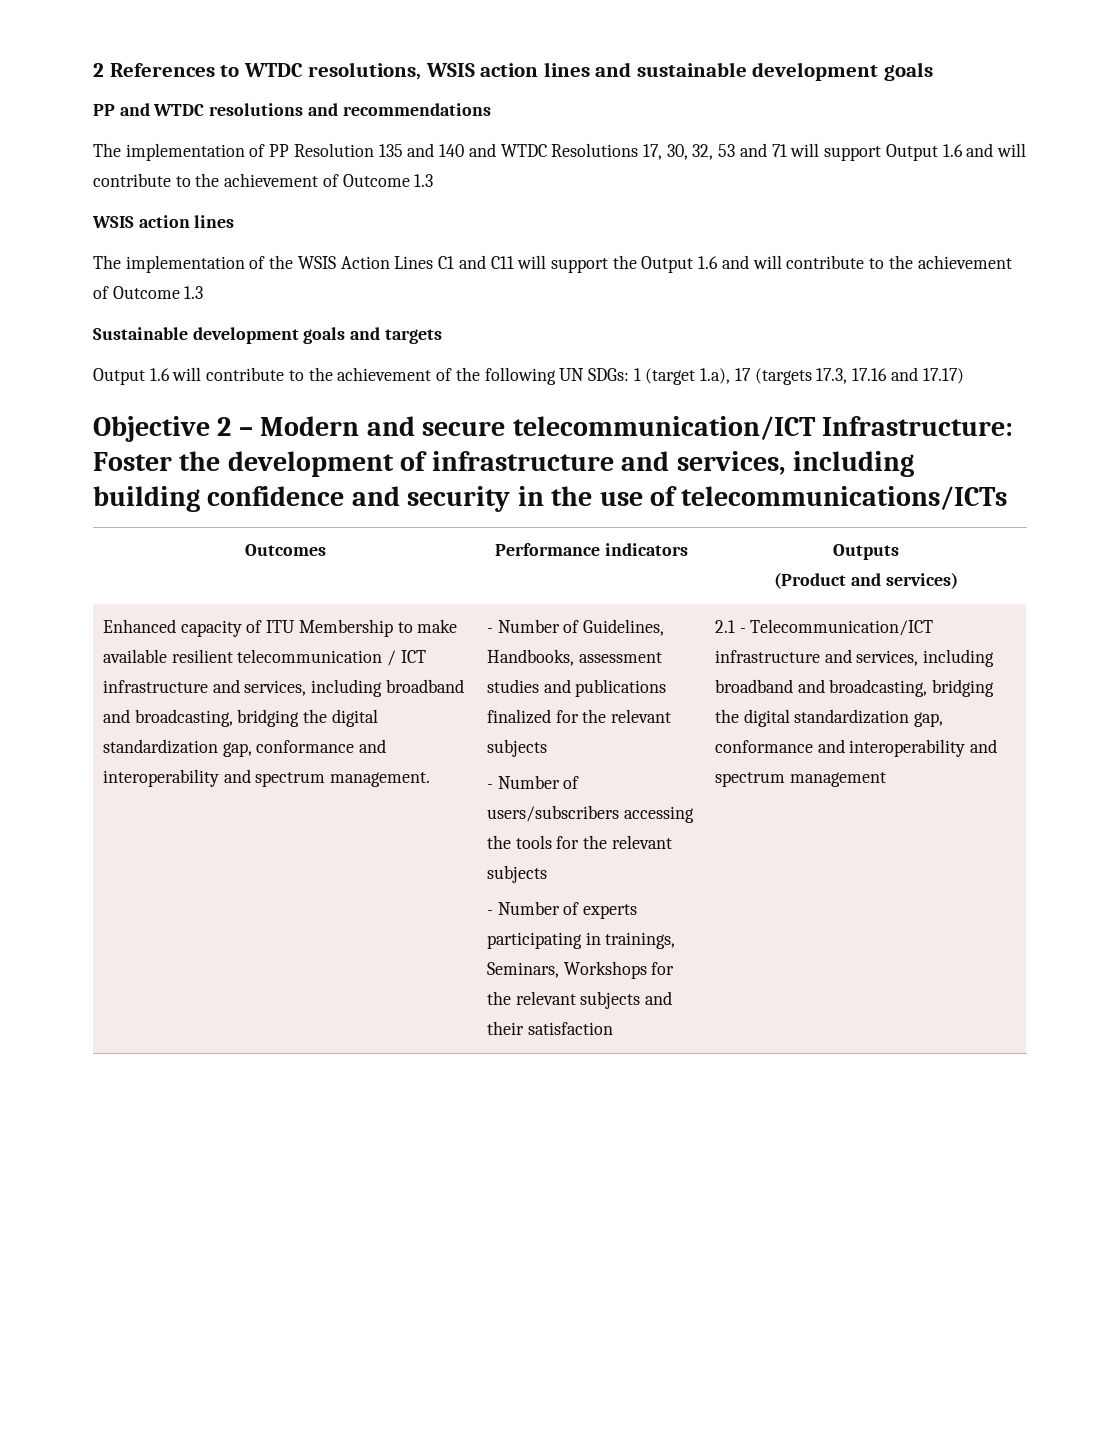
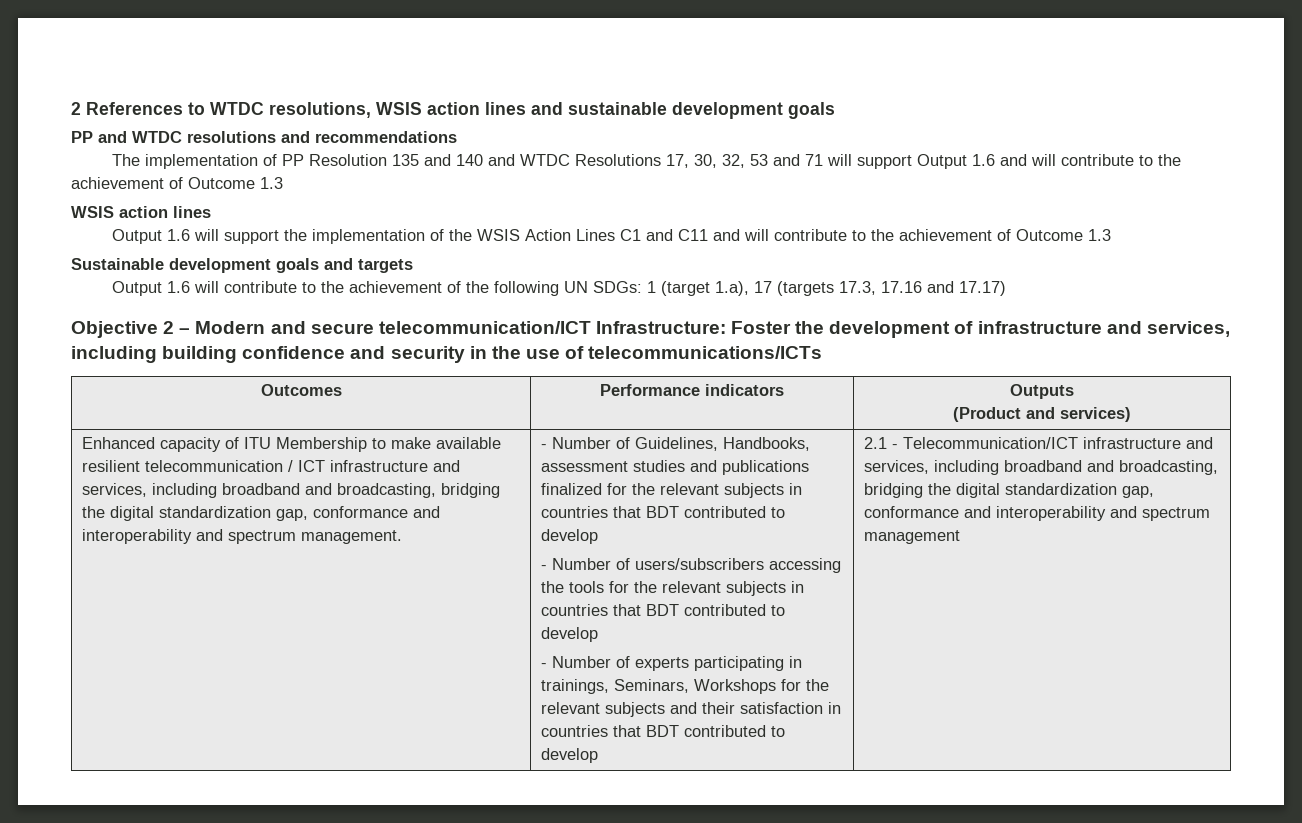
[93,255,121,269] The -> [112,229,308,244] Output 1.6 will support the
[517,255,719,273] will support the Output 1.6 -> (709, 235) none
(547, 748) none -> [789,483,803,495] [541,506,786,518] [541,529,599,544] in countries that BDT contributed to develop
(547, 874) none -> [791,581,805,593] [541,604,786,616] [541,627,599,642] in countries that BDT contributed to develop
(613, 1028) none -> [828,702,842,714] [541,725,786,737] [541,748,599,763] in countries that BDT contributed to develop

